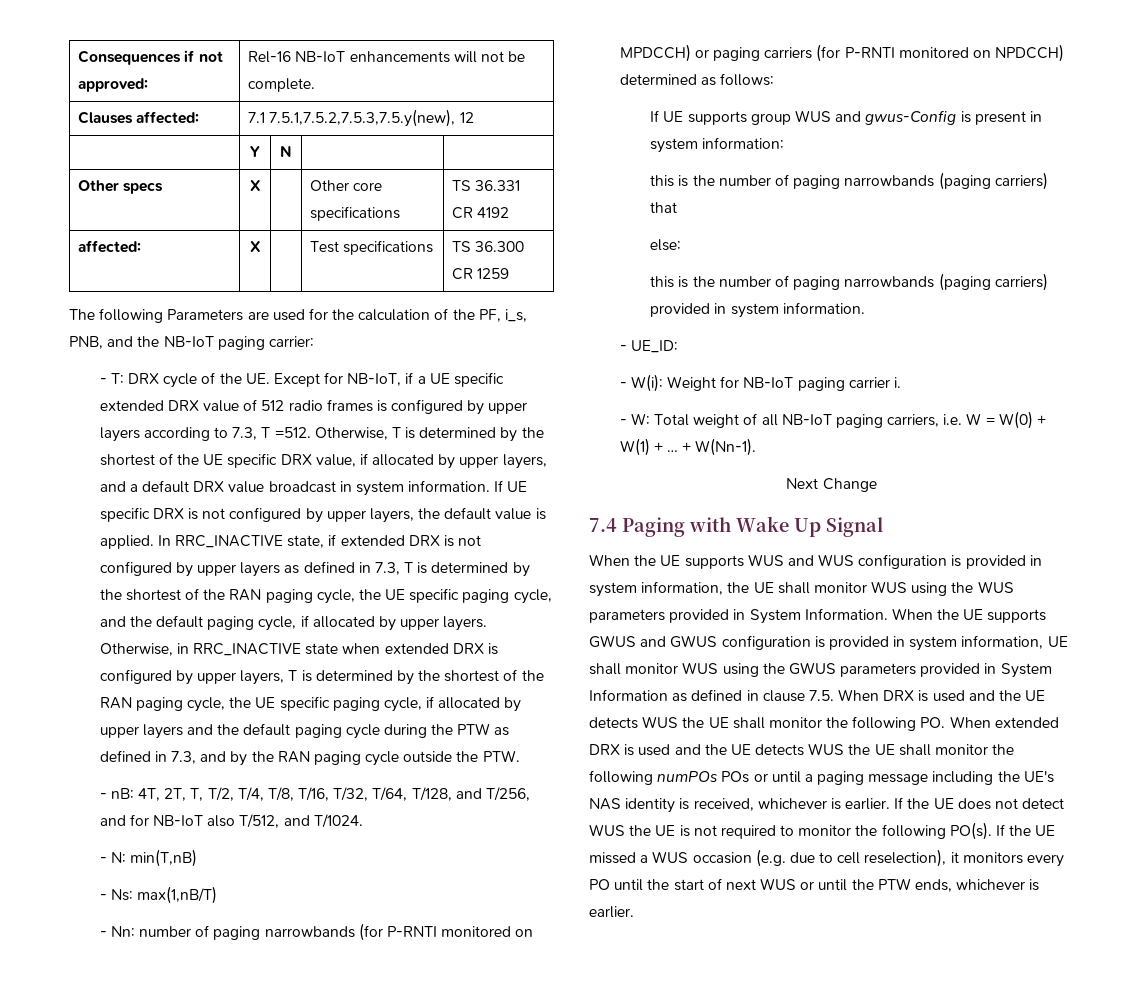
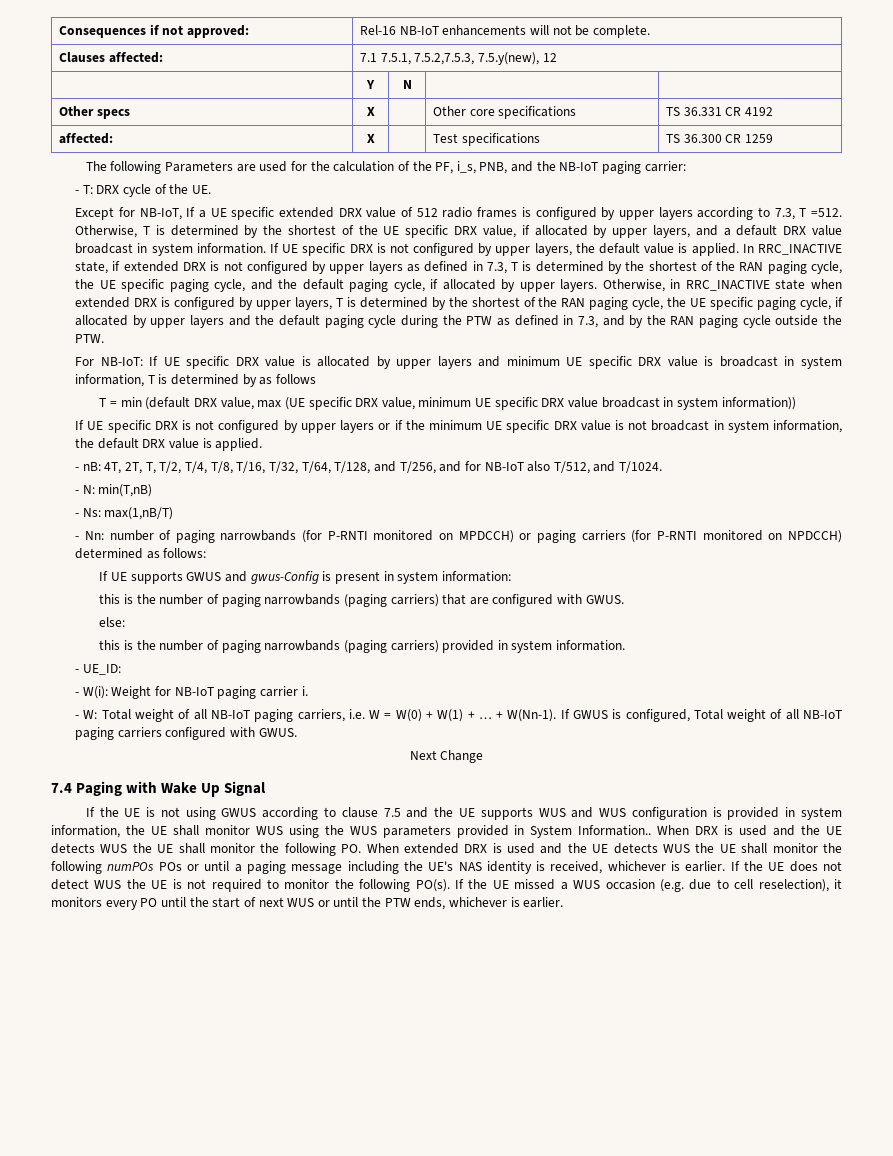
[269,109,456,127] 7.5.1,7.5.2,7.5.3,7.5.y(new), -> [380,52,539,65] 7.5.1, 7.5.2,7.5.3, 7.5.y(new),
(270, 378) none -> (212, 189) //
[405,372,414,384] if -> [186,207,196,217] If
(520, 756) none -> [75,356,843,369] [75,374,317,387] [99,397,796,410] [75,420,843,433] [75,438,263,451] // For NB-IoT: If UE specific DRX value is allocated by upper layers and minimum UE specific DRX value is broadcast in system information, T is determined by as follows // T = min (default DRX value, max (UE specific DRX value, minimum UE specific DRX value broadcast in system information)) // If UE specific DRX is not configured by upper layers or if the minimum UE specific DRX value is not broadcast in system information, the default DRX value is applied.
[750,110,832,125] group WUS -> [186,572,222,581] GWUS
(678, 207) none -> [469,594,624,607] are configured with GWUS.
(757, 447) none -> [560,709,843,722] [75,727,297,740] If GWUS is configured, Total weight of all NB-IoT paging carriers configured with GWUS.
[589,554,630,566] When -> [85,807,429,820] If the UE is not using GWUS according to clause 7.5 and
[804,608,1047,623] [589,635,1068,651] [589,662,1052,678] [589,689,834,702] Information. When the UE supports GWUS and GWUS configuration is provided in system information, UE shall monitor WUS using the GWUS parameters provided in System Information as defined in clause 7.5. -> [578,825,652,836] Information..

